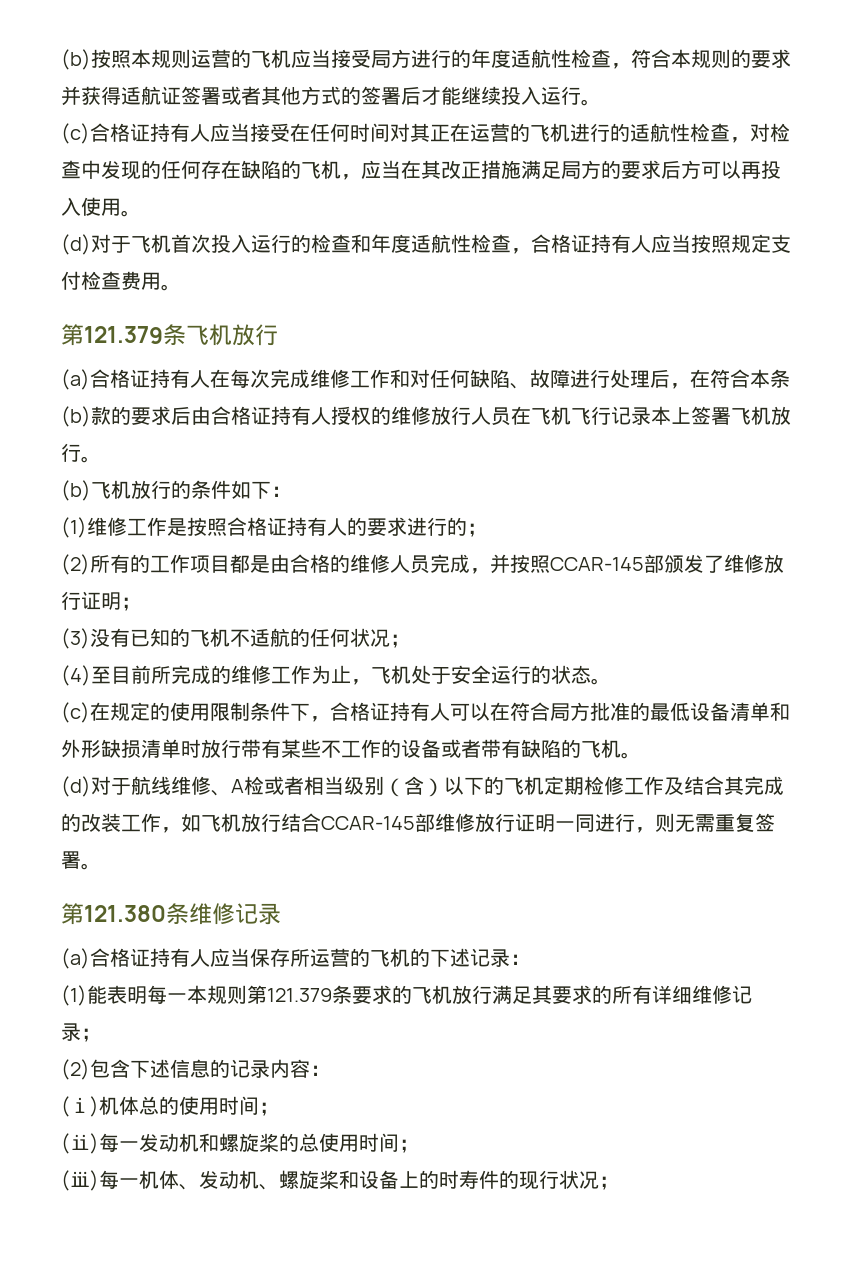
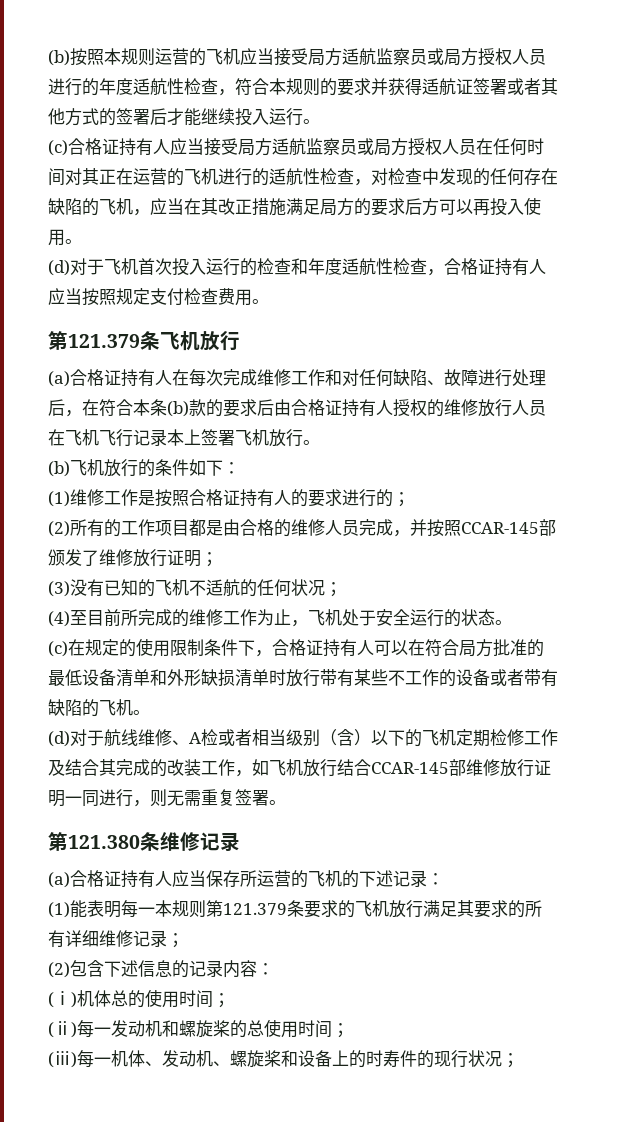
(411, 58) none -> [342,48,546,66] 适航监察员或局方授权人员
(290, 132) none -> [238,138,476,156] 局方适航监察员或局方授权人员

